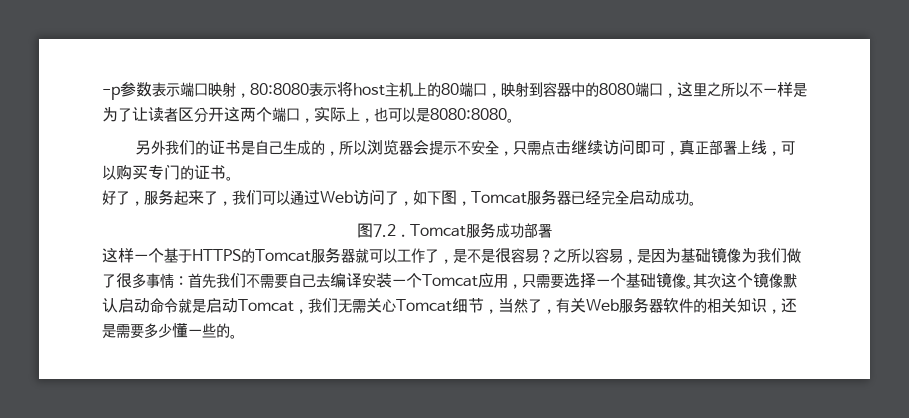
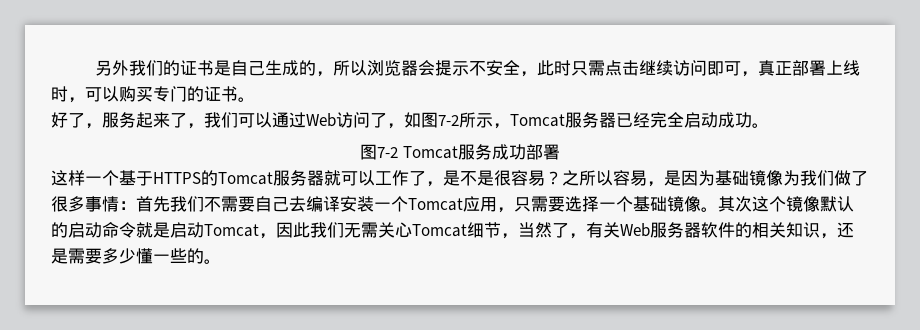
[102,81,807,100] [102,106,514,123] -p参数表示端口映射，80:8080表示将host主机上的80端口，映射到容器中的8080端口，这里之所以不一样是为了让读者区分开这两个端口，实际上，也可以是8080:8080。 // -> (94, 68) none
(514, 153) none -> [536,60,571,76] 此时
(768, 147) none -> [51,86,68,102] 时
[427,190,457,205] 下图 -> [421,112,493,128] 图7-2所示
[373,224,411,237] 7.2． -> [377,147,399,158] 7-2
(118, 305) none -> [51,222,68,238] 的
(308, 311) none -> [276,222,310,238] 因此

